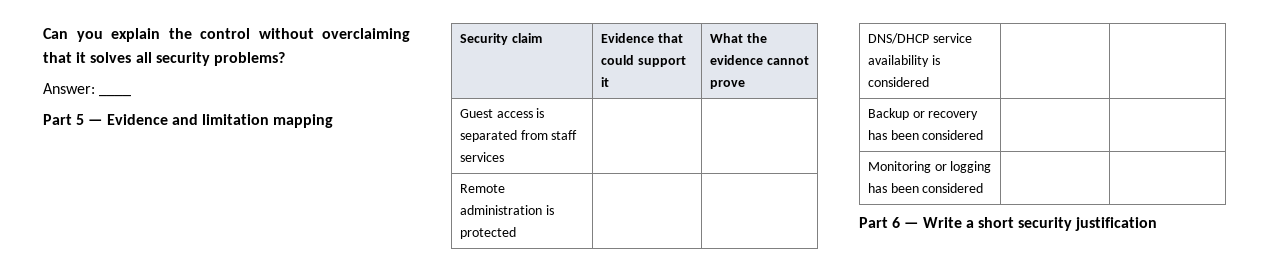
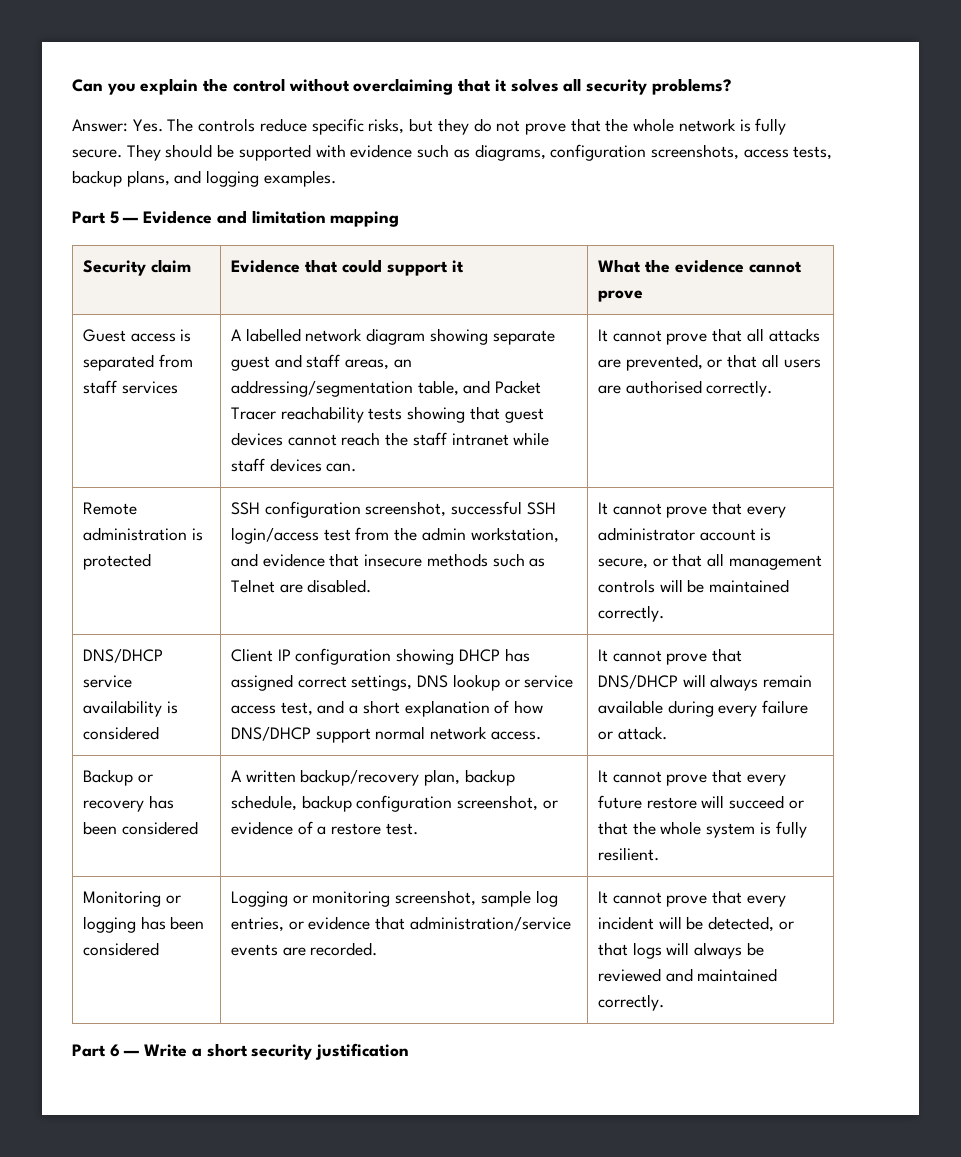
[99,94,132,97] ____ -> [132,118,787,135] [72,144,833,161] [72,170,336,187] Yes. The controls reduce specific risks, but they do not prove that the whole network is fully secure. They should be supported with evidence such as diagrams, configuration screenshots, access tests, backup plans, and logging examples.
[459,184,505,193] [459,205,554,215] [459,227,516,239] | // Remote administration is protected | | -> [231,328,555,345] [231,354,412,371] [231,380,542,397] [231,406,544,423] [231,432,550,446] [231,458,357,472] [598,328,820,345] [598,354,821,371] [598,380,773,397] [83,502,138,515] [83,527,203,541] [83,553,152,570] [231,501,556,518] [231,527,559,544] [231,553,546,567] [231,579,372,593] [598,501,786,518] [598,527,772,541] [598,553,822,570] [598,579,790,593] [598,605,665,622] A labelled network diagram showing separate guest and staff areas, an addressing/segmentation table, and Packet Tracer reachability tests showing that guest devices cannot reach the staff intranet while staff devices can. | It cannot prove that all attacks are prevented, or that all users are authorised correctly. // Remote administration is protected | SSH configuration screenshot, successful SSH login/access test from the admin workstation, and evidence that insecure methods such as Telnet are disabled. | It cannot prove that every administrator account is secure, or that all management controls will be maintained correctly.
(929, 82) | -> [231,648,530,665] [231,674,574,691] [231,700,544,717] [231,726,541,743] [598,648,743,665] [598,674,813,691] [598,700,809,717] [598,726,667,740] Client IP configuration showing DHCP has assigned correct settings, DNS lookup or service access test, and a short explanation of how DNS/DHCP support normal network access. | It cannot prove that DNS/DHCP will always remain available during every failure or attack.
(984, 135) | -> [231,769,515,786] [231,795,558,812] [231,821,418,835] [598,769,786,786] [598,795,804,809] [598,821,807,838] [598,847,660,861] A written backup/recovery plan, backup schedule, backup configuration screenshot, or evidence of a restore test. | It cannot prove that every future restore will succeed or that the whole system is fully resilient.
(984, 188) | -> [231,890,558,907] [231,916,571,932] [231,942,378,956] [598,890,786,907] [598,916,794,932] [598,942,764,959] [598,968,778,982] [598,994,665,1011] Logging or monitoring screenshot, sample log entries, or evidence that administration/service events are recorded. | It cannot prove that every incident will be detected, or that logs will always be reviewed and maintained correctly.

